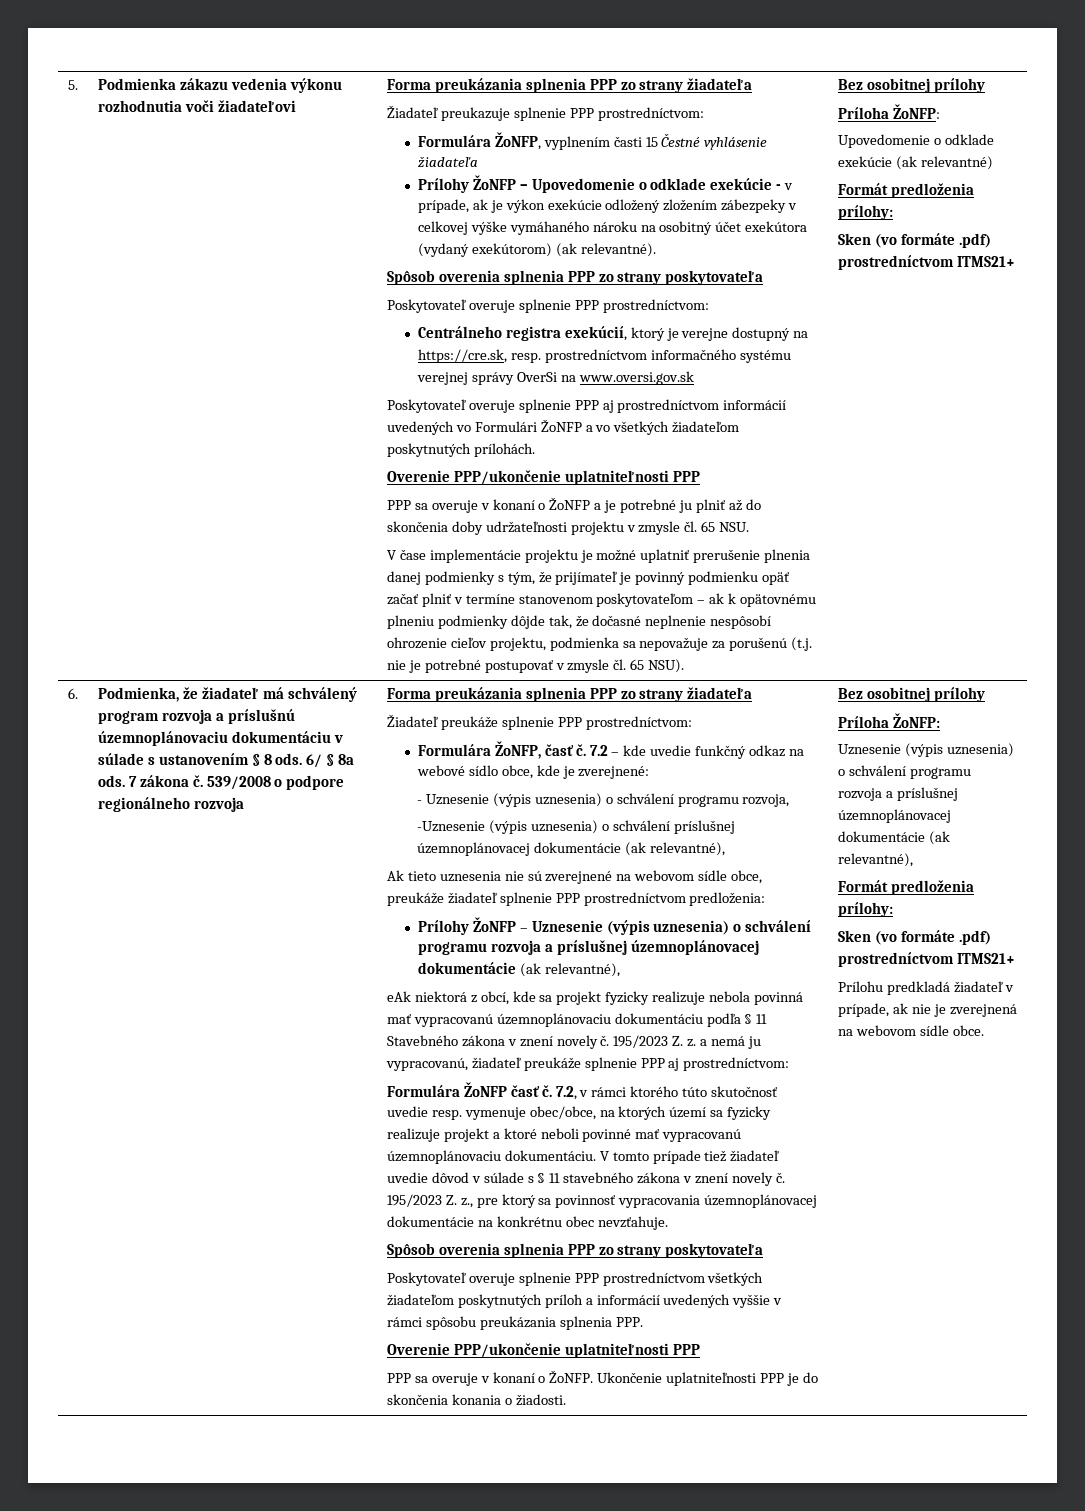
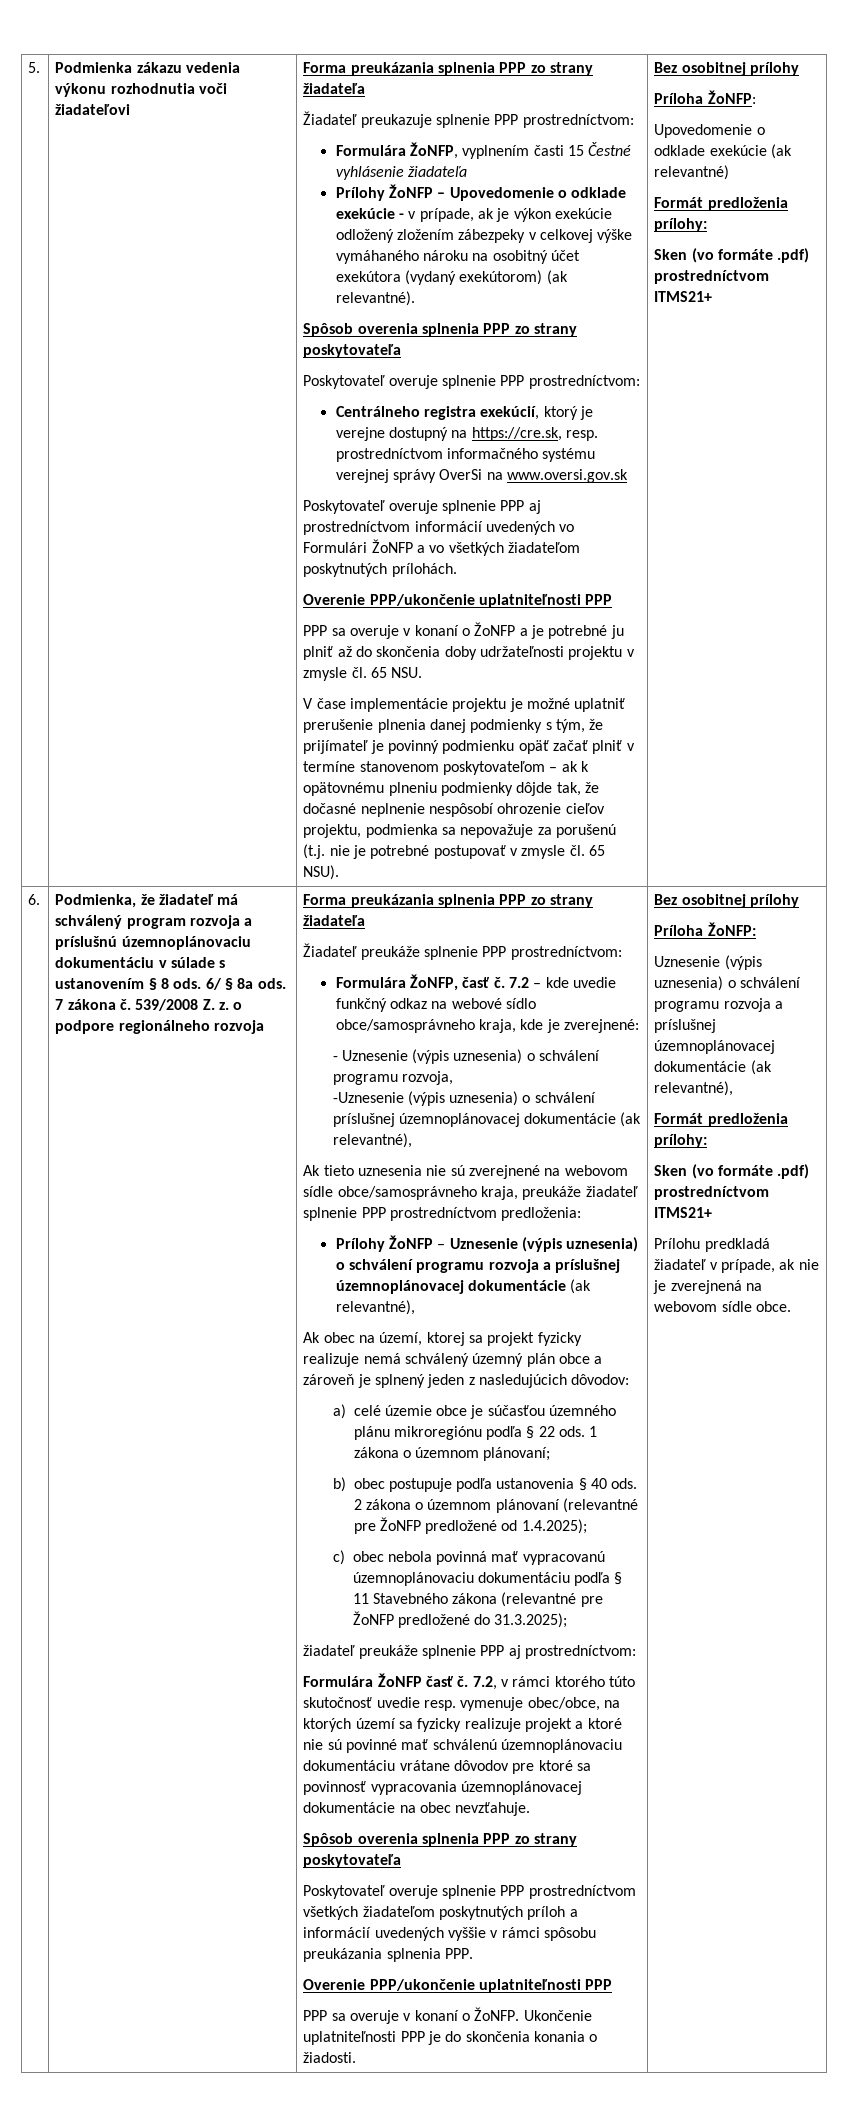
(271, 783) none -> [202,999,230,1010] Z. z.
[501,765,533,779] obce, -> [335,1019,516,1033] obce/samosprávneho kraja,
[731,870,763,884] obce, -> [337,1186,519,1200] obce/samosprávneho kraja,
[386,991,706,1005] eAk niektorá z obcí, kde sa projekt fyzicky realizuje -> [303,1332,582,1346] [303,1353,603,1367] [303,1374,630,1388] [332,1404,617,1419] [353,1426,598,1440] [353,1447,551,1461] [332,1477,638,1492] [353,1498,639,1513] [353,1517,587,1534] [332,1550,384,1565] Ak obec na území, ktorej sa projekt fyzicky realizuje nemá schválený územný plán obce a zároveň je splnený jeden z nasledujúcich dôvodov: // a) celé územie obce je súčasťou územného plánu mikroregiónu podľa § 22 ods. 1 zákona o územnom plánovaní; // b) obec postupuje podľa ustanovenia § 40 ods. 2 zákona o územnom plánovaní (relevantné pre ŽoNFP predložené od 1.4.2025); // c) obec
[507,1035,761,1049] [385,1058,468,1071] v znení novely č. 195/2023 Z. z. a nemá ju vypracovanú, -> [501,1592,603,1607] [352,1611,568,1628] (relevantné pre ŽoNFP predložené do 31.3.2025); //
[540,1128,742,1142] [386,1150,780,1164] [386,1172,785,1186] [386,1194,536,1208] neboli povinné mať vypracovanú územnoplánovaciu dokumentáciu. V tomto prípade tiež žiadateľ uvedie dôvod v súlade s § 11 stavebného zákona v znení novely č. 195/2023 Z. z., pre ktorý -> [303,1739,623,1753] [303,1760,573,1774] nie sú povinné mať schválenú územnoplánovaciu dokumentáciu vrátane dôvodov pre ktoré
[496,1216,562,1227] konkrétnu -> (416, 1809) none

